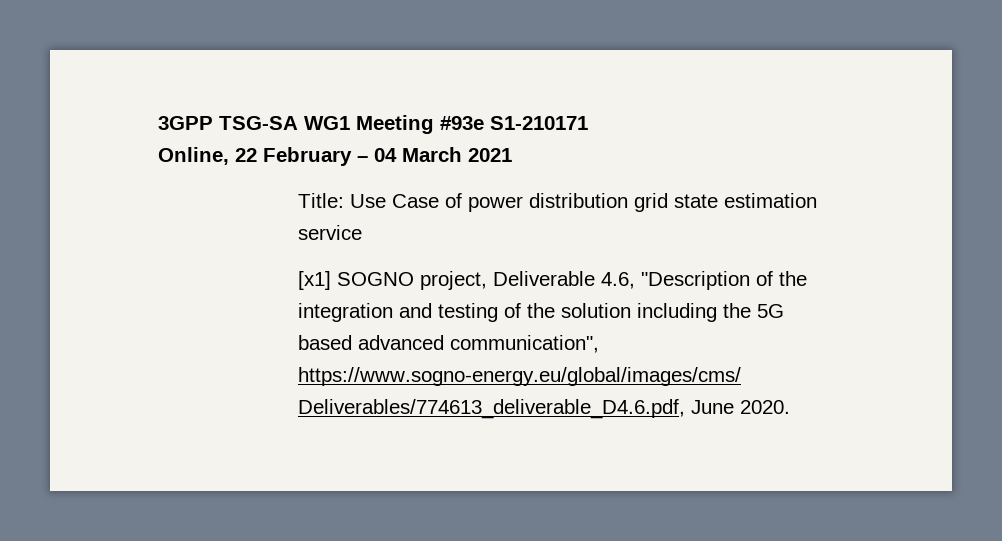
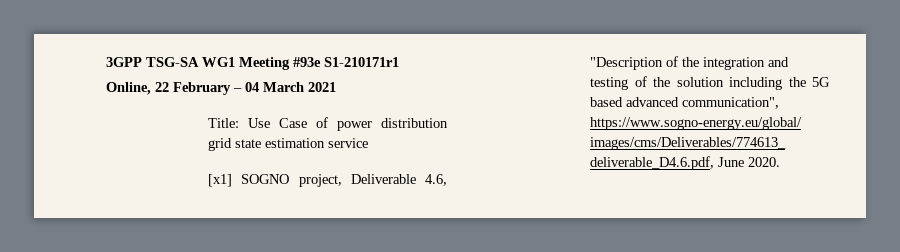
[490,116,588,130] S1-210171 -> [324,57,399,67] S1-210171r1

